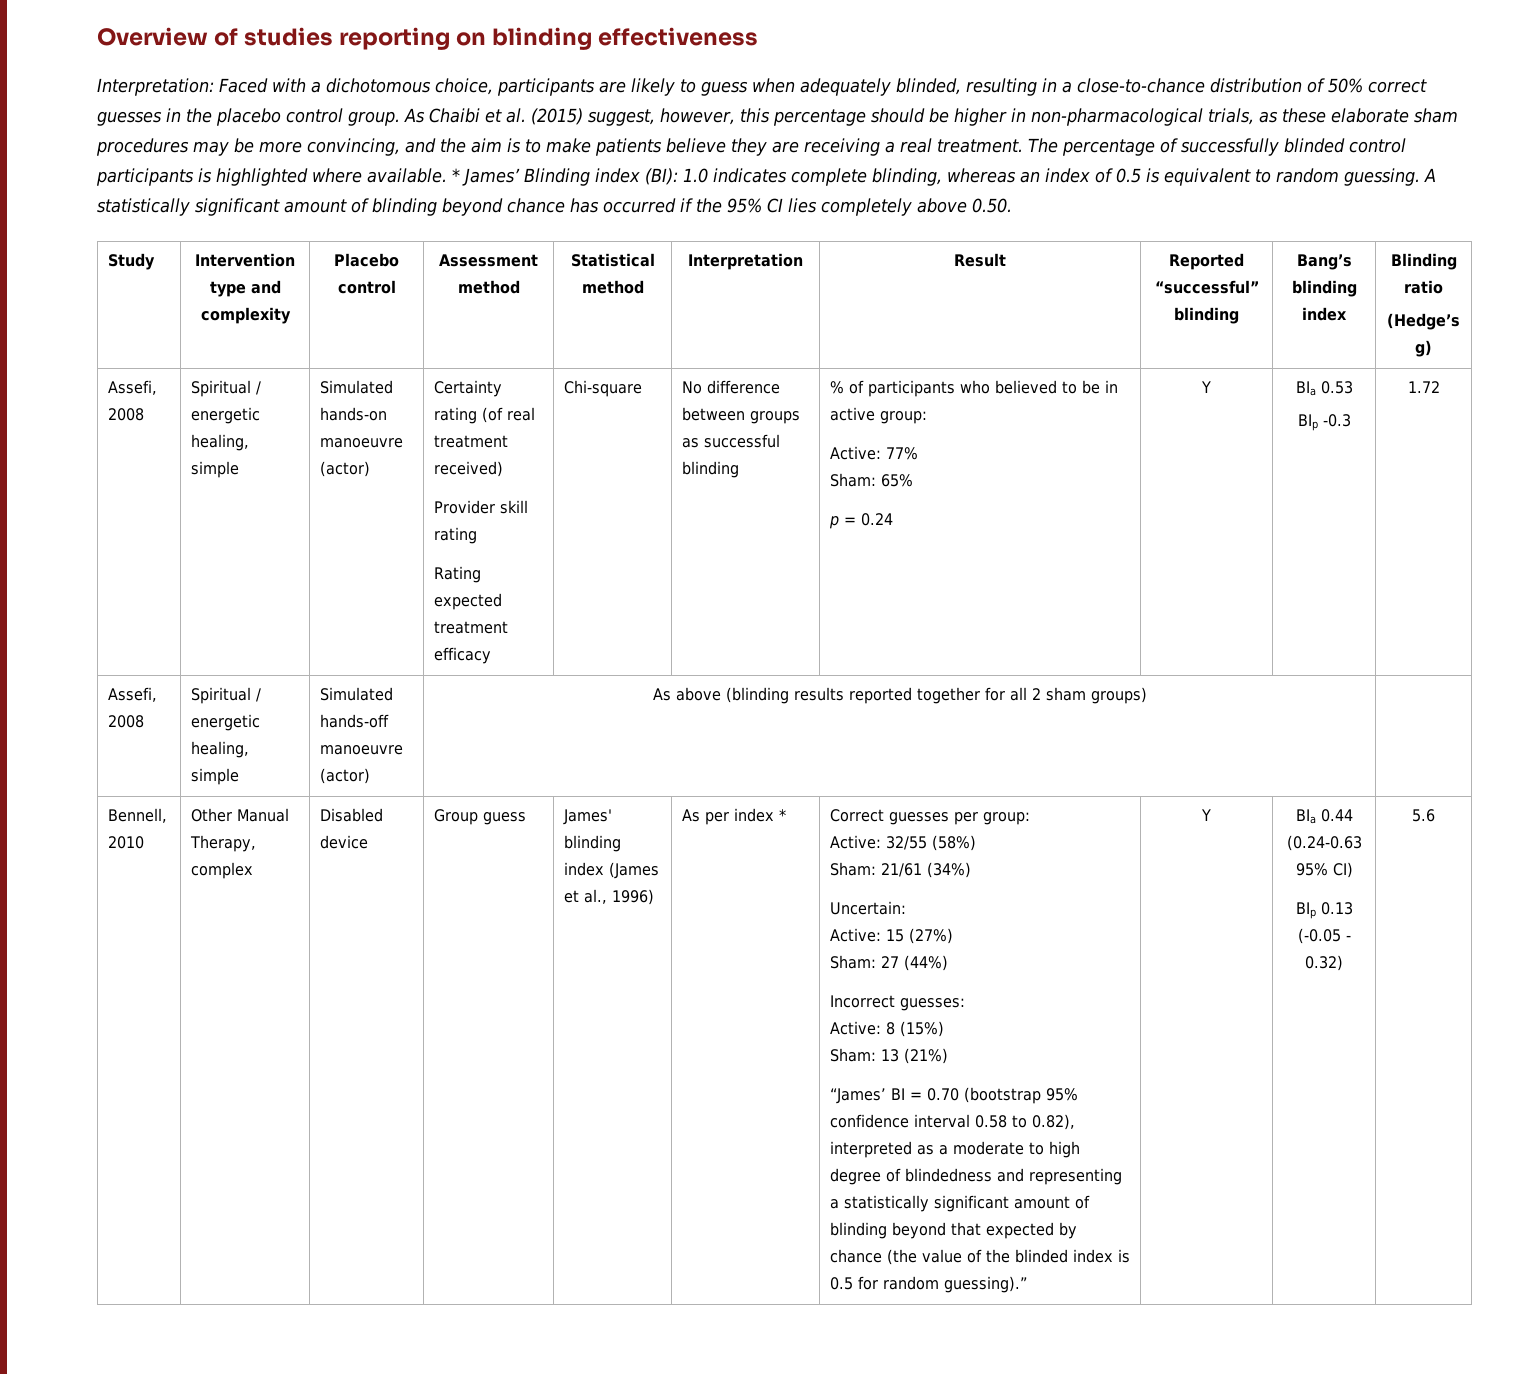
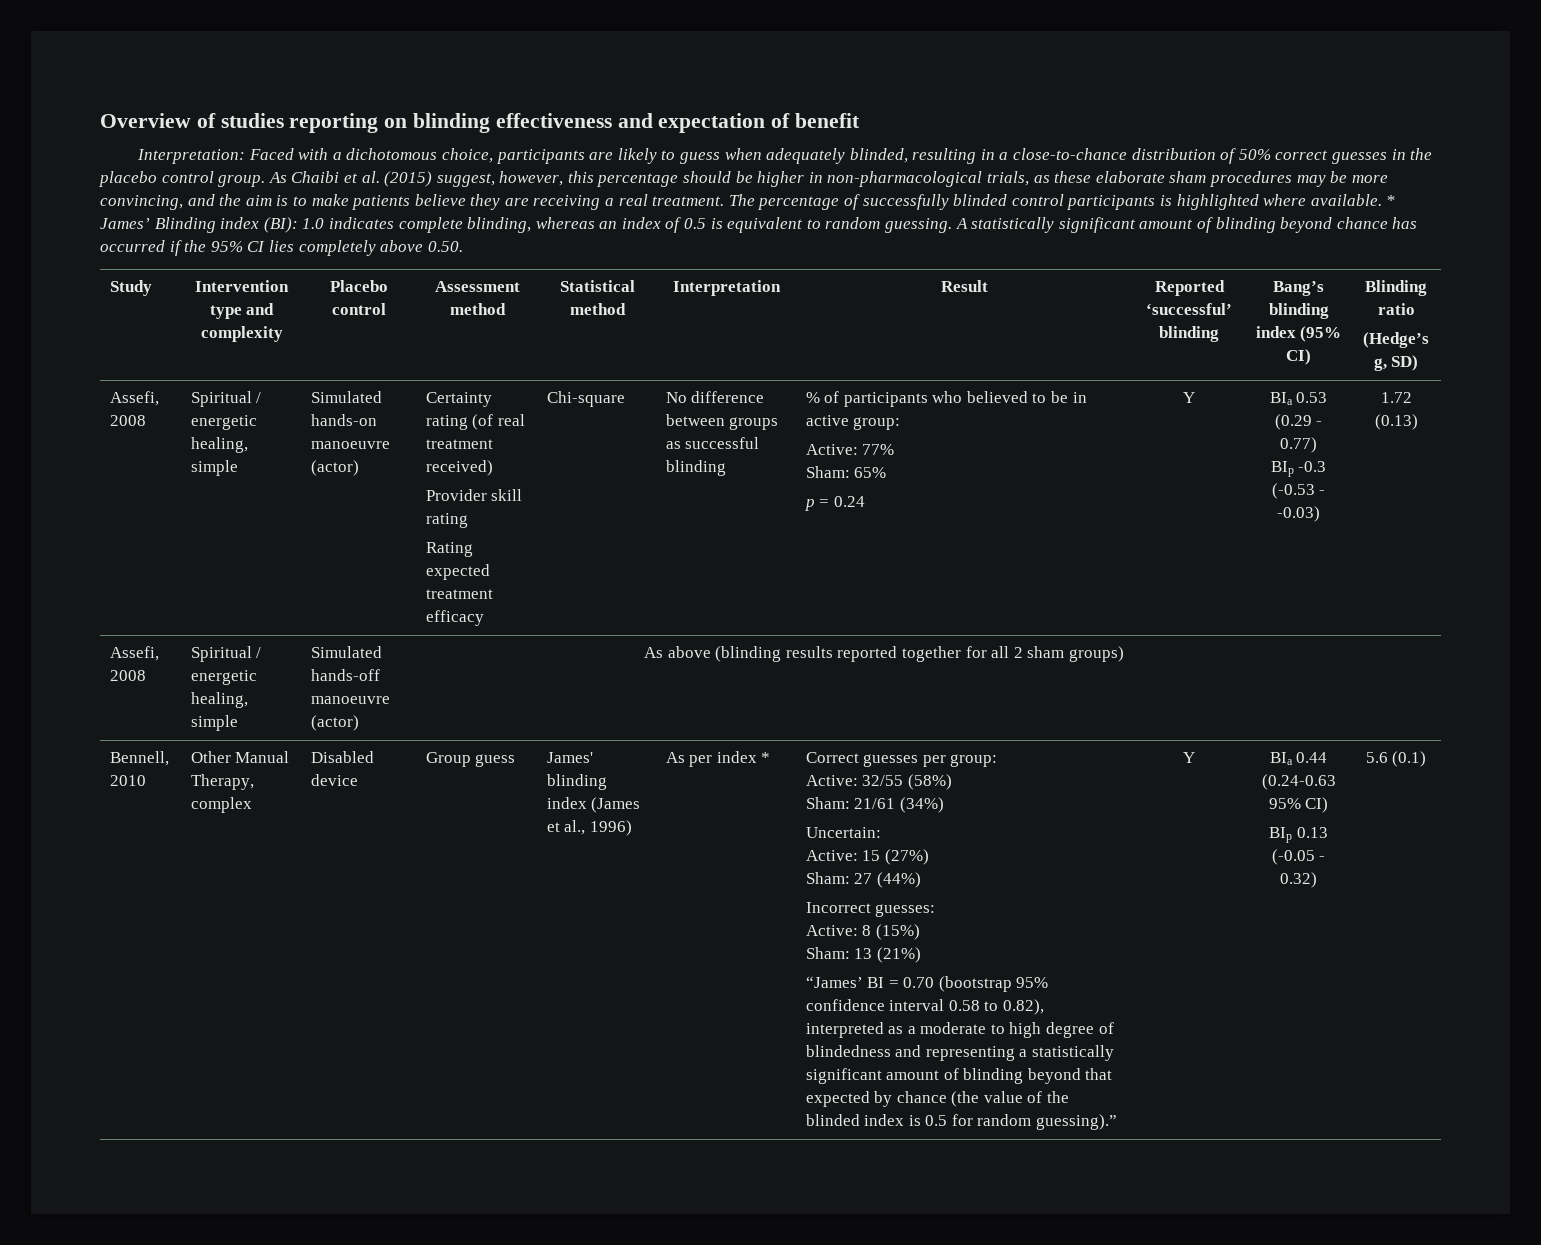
(759, 36) none -> [617,113,861,133] and expectation of benefit
[1154,280,1259,294] “successful” -> [1146,303,1232,315] ‘successful’
(1347, 314) none -> [1300,326,1342,342] [1286,349,1311,365] (95% CI)
[1415,340,1432,357] g) -> [1373,355,1419,371] g, SD)
(1353, 387) none -> [1274,414,1323,430] [1280,437,1317,453] (0.29 - 0.77)
(1351, 420) none -> [1271,483,1326,499] [1277,506,1320,522] (-0.53 - -0.03)
(1440, 387) none -> [1374,414,1418,430] (0.13)
(1435, 815) none -> [1392,751,1427,767] (0.1)

